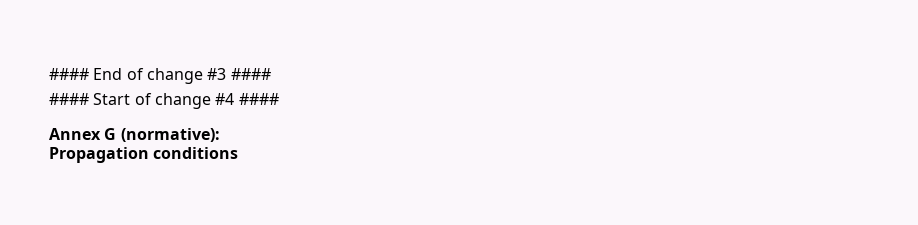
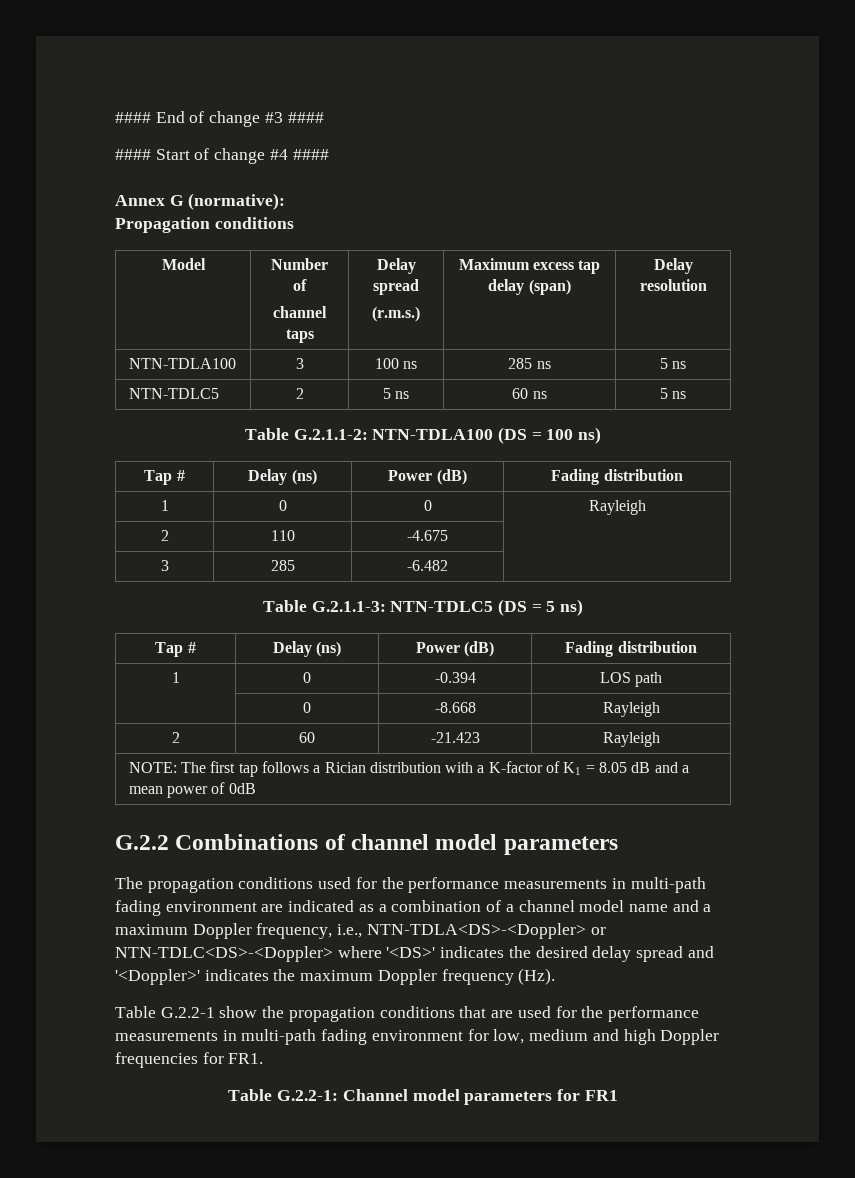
(239, 153) none -> [161,258,206,270] [271,258,328,270] [293,279,307,291] [273,306,327,318] [285,329,314,343] [376,258,416,274] [373,279,419,295] [372,306,420,322] [458,258,601,274] [488,279,571,295] [653,258,693,274] [639,279,707,291] [128,358,236,369] [295,358,304,369] [374,358,418,369] [508,358,551,369] [659,358,687,369] [128,388,219,399] [295,388,304,399] [382,388,410,399] [512,388,547,399] [659,388,687,399] [244,427,602,444] [144,470,185,485] [248,469,317,485] [388,469,467,485] [551,469,683,485] [160,500,169,511] [278,500,287,511] [423,500,432,511] [588,500,646,515] [160,530,169,541] [270,530,295,541] [407,530,448,541] [160,560,169,571] [270,560,295,571] [407,560,448,571] [262,599,584,616] [155,642,196,657] [272,641,342,657] [415,641,495,657] [565,641,697,657] [171,672,180,683] [303,672,311,683] [434,672,476,683] [599,672,663,687] [303,702,311,713] [434,702,476,713] [602,702,660,717] [171,732,180,743] [299,732,315,743] [430,732,480,743] [602,732,660,747] [128,761,690,777] [128,782,256,798] [115,834,618,855] [115,877,706,893] [115,900,712,916] [115,923,606,939] [115,946,714,962] [115,968,556,985] [115,1006,699,1022] [115,1029,720,1045] [115,1052,264,1068] [228,1089,618,1105] // Model | Number of // channel taps | Delay spread // (r.m.s.) | Maximum excess tap delay (span) | Delay resolution // NTN-TDLA100 | 3 | 100 ns | 285 ns | 5 ns // NTN-TDLC5 | 2 | 5 ns | 60 ns | 5 ns // Table G.2.1.1-2: NTN-TDLA100 (DS = 100 ns) // Tap # | Delay (ns) | Power (dB) | Fading distribution // 1 | 0 | 0 | Rayleigh // 2 | 110 | -4.675 | // 3 | 285 | -6.482 | // Table G.2.1.1-3: NTN-TDLC5 (DS = 5 ns) // Tap # | Delay (ns) | Power (dB) | Fading distribution // 1 | 0 | -0.394 | LOS path // | 0 | -8.668 | Rayleigh // 2 | 60 | -21.423 | Rayleigh // NOTE: The first tap follows a Rician distribution with a K-factor of K1 = 8.05 dB and a mean power of 0dB // G.2.2 Combinations of channel model parameters // The propagation conditions used for the performance measurements in multi-path fading environment are indicated as a combination of a channel model name and a maximum Doppler frequency, i.e., NTN-TDLA<DS>-<Doppler> or NTN-TDLC<DS>-<Doppler> where '<DS>' indicates the desired delay spread and '<Doppler>' indicates the maximum Doppler frequency (Hz). // Table G.2.2-1 show the propagation conditions that are used for the performance measurements in multi-path fading environment for low, medium and high Doppler frequencies for FR1. // Table G.2.2-1: Channel model parameters for FR1

